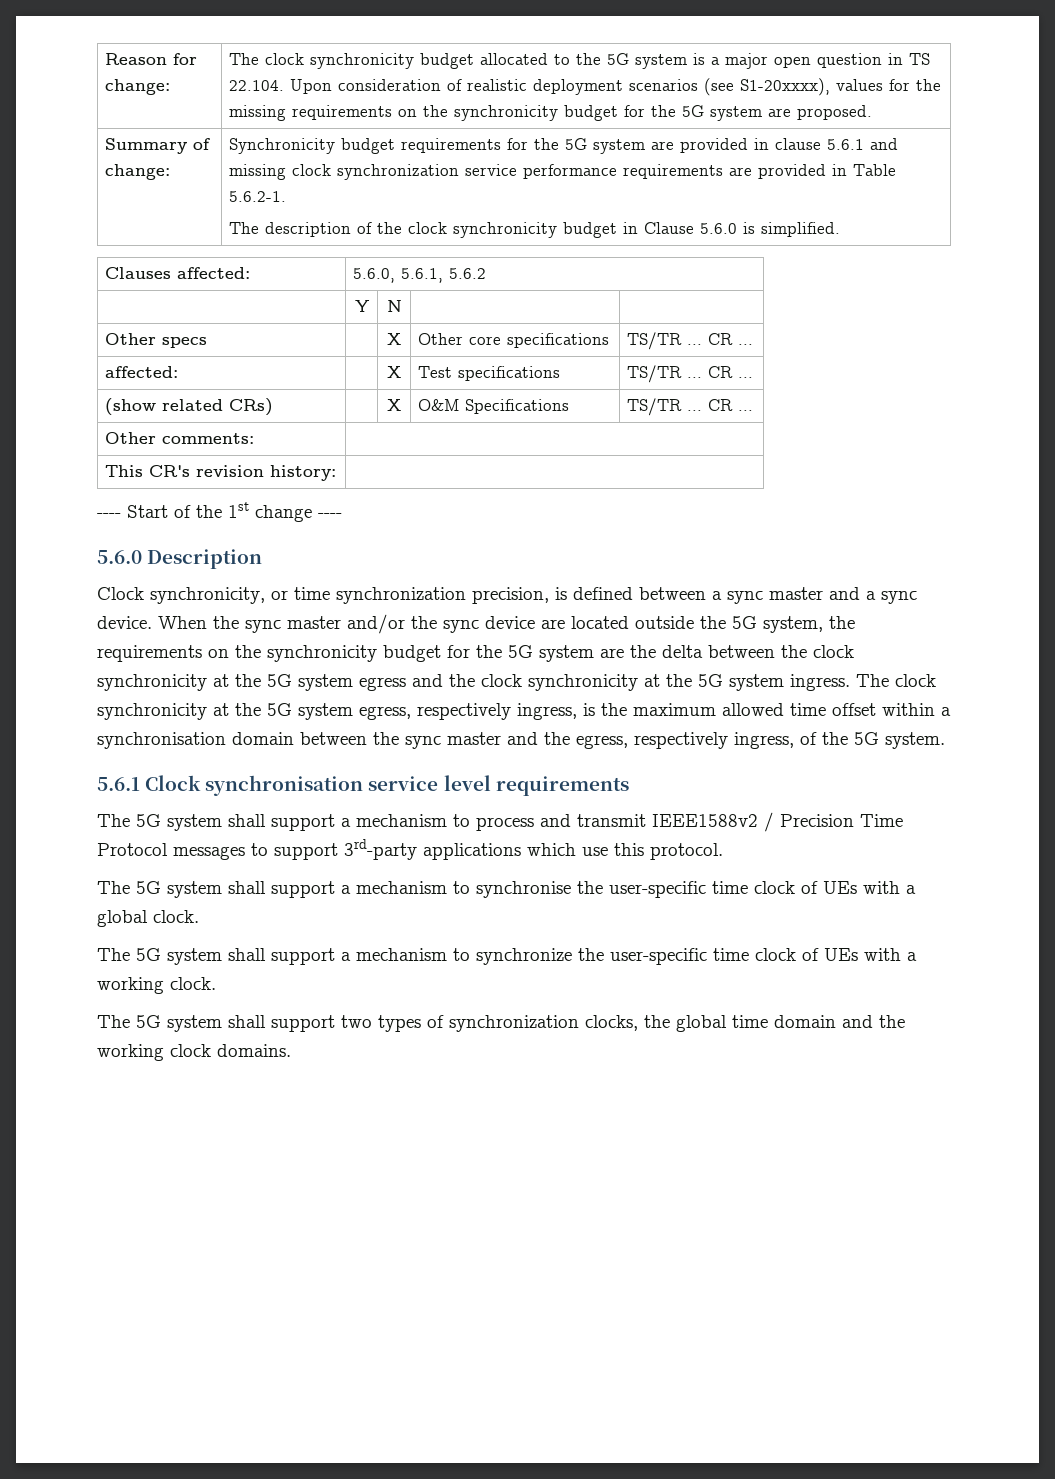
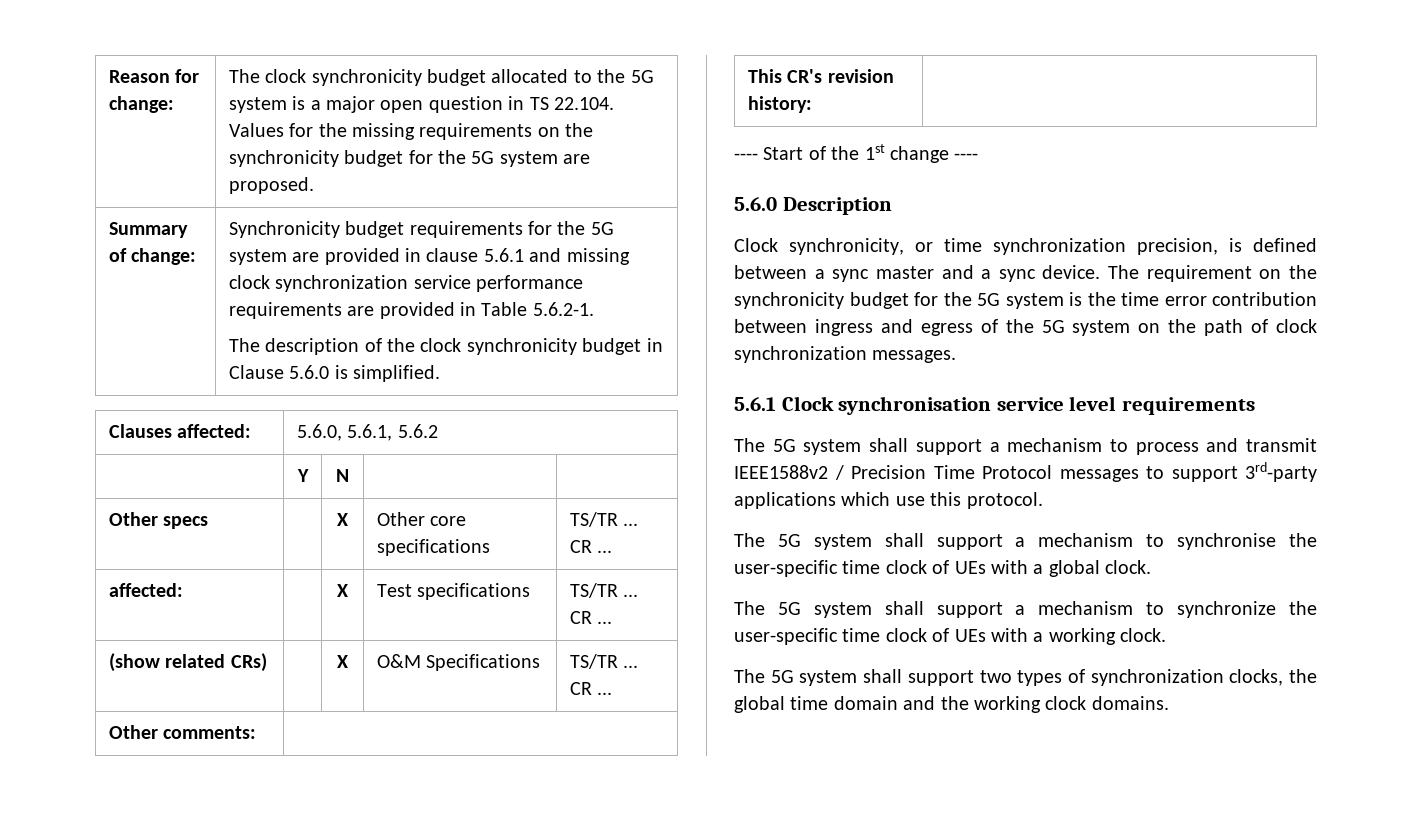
[290,78,884,96] Upon consideration of realistic deployment scenarios (see S1-20xxxx), values -> [228,123,284,137] Values
[158,614,855,634] [97,645,854,662] [97,674,936,691] [97,703,951,720] [97,732,945,749] When the sync master and/or the sync device are located outside the 5G system, the requirements on the synchronicity budget for the 5G system are the delta between the clock synchronicity at the 5G system egress and the clock synchronicity at the 5G system ingress. The clock synchronicity at the 5G system egress, respectively ingress, is the maximum allowed time offset within a synchronisation domain between the sync master and the egress, respectively ingress, of the 5G system. -> [1108,265,1317,282] [734,292,1317,309] [734,319,1317,336] [734,346,957,363] The requirement on the synchronicity budget for the 5G system is the time error contribution between ingress and egress of the 5G system on the path of clock synchronization messages.

